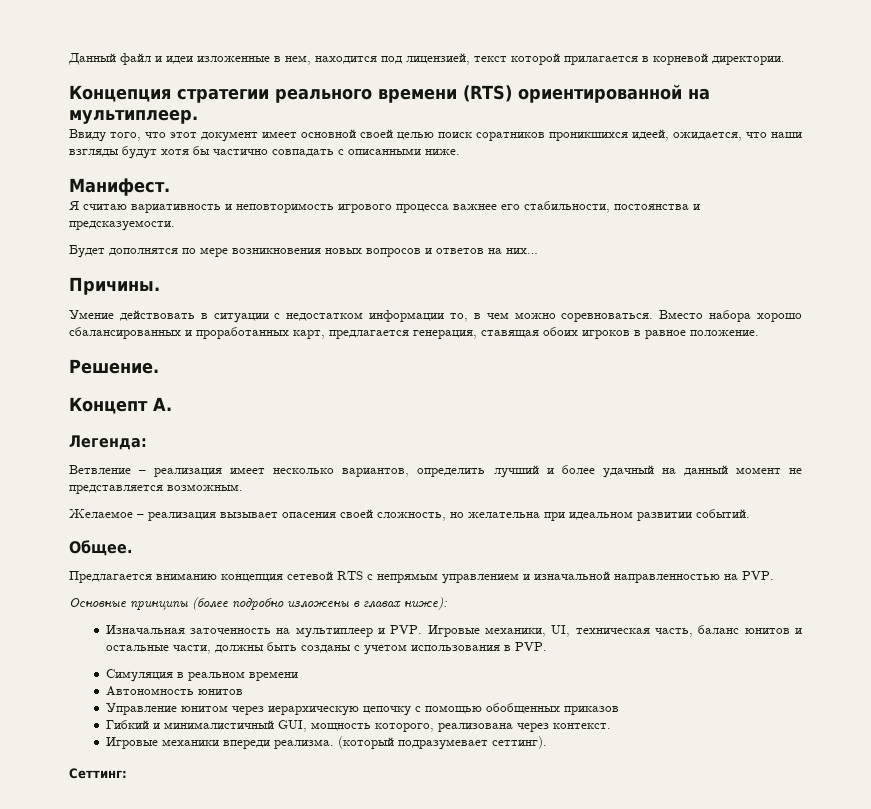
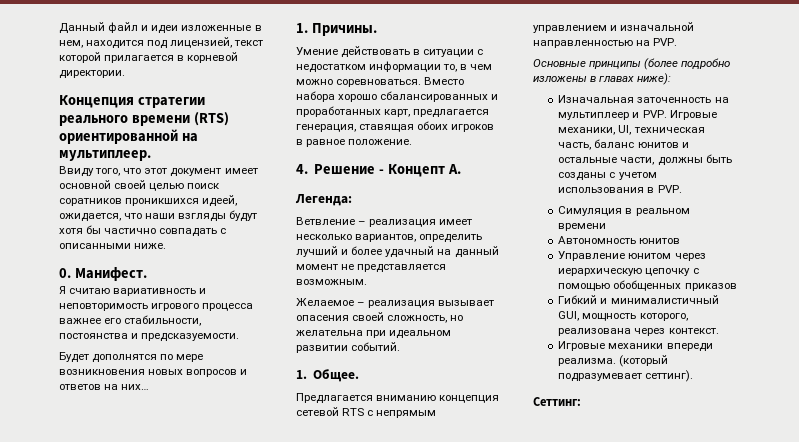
(460, 152) none -> [59,268,71,278] 0.
(538, 251) none -> [296,23,308,33] 1.
[69,359,159,374] Решение. // -> [296,164,384,174] 4. Решение -
(750, 513) none -> [296,370,307,379] 1.

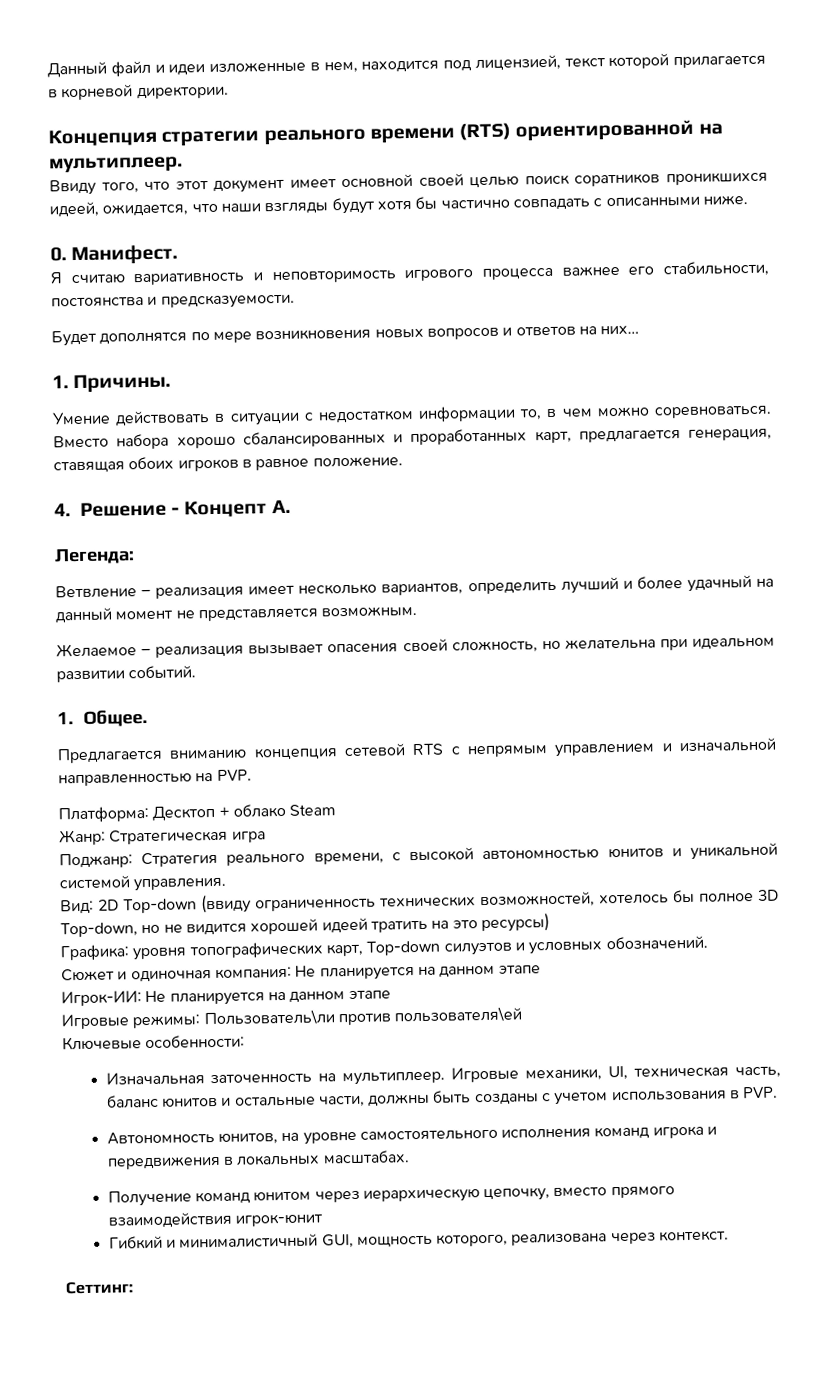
[533,58,731,70] [533,73,672,85] Основные принципы (более подробно изложены в главах ниже): -> [58,803,337,823] [59,828,266,846] [59,842,778,869] [59,875,227,892] [60,889,779,915] [60,913,550,938] [60,935,708,961] [61,965,541,983] [61,990,391,1007] [61,1006,523,1030] [62,1034,246,1051] Платформа: Десктоп + облако Steam // Жанр: Стратегическая игра // Поджанр: Стратегия реального времени, с высокой автономностью юнитов и уникальной системой управления. // Вид: 2D Top-down (ввиду ограниченность технических возможностей, хотелось бы полное 3D Top-down, но не видится хорошей идеей тратить на это ресурсы) // Графика: уровня топографических карт, Top-down силуэтов и условных обозначений. // Сюжет и одиночная компания: Не планируется на данном этапе // Игрок-ИИ: Не планируется на данном этапе // Игровые режимы: Пользователь\ли против пользователя\ей // Ключевые особенности:
[558,110,667,120] мультиплеер и PVP. -> [342,1071,446,1086] мультиплеер.
[558,206,690,216] [558,223,607,231] [558,236,681,244] [558,251,706,261] [558,268,699,276] [558,280,737,291] Симуляция в реальном времени // Автономность юнитов // Управление юнитом через иерархическую цепочку с помощью обобщенных приказов -> [106,1125,718,1145] [106,1150,410,1170] [107,1186,675,1207] [107,1211,323,1229] Автономность юнитов, на уровне самостоятельного исполнения команд игрока и передвижения в локальных масштабах. // Получение команд юнитом через иерархическую цепочку, вместо прямого взаимодействия игрок-юнит
[558,341,713,352] [558,355,669,367] [558,370,694,382] // Игровые механики впереди реализма. (который подразумевает сеттинг). -> (730, 1236) none

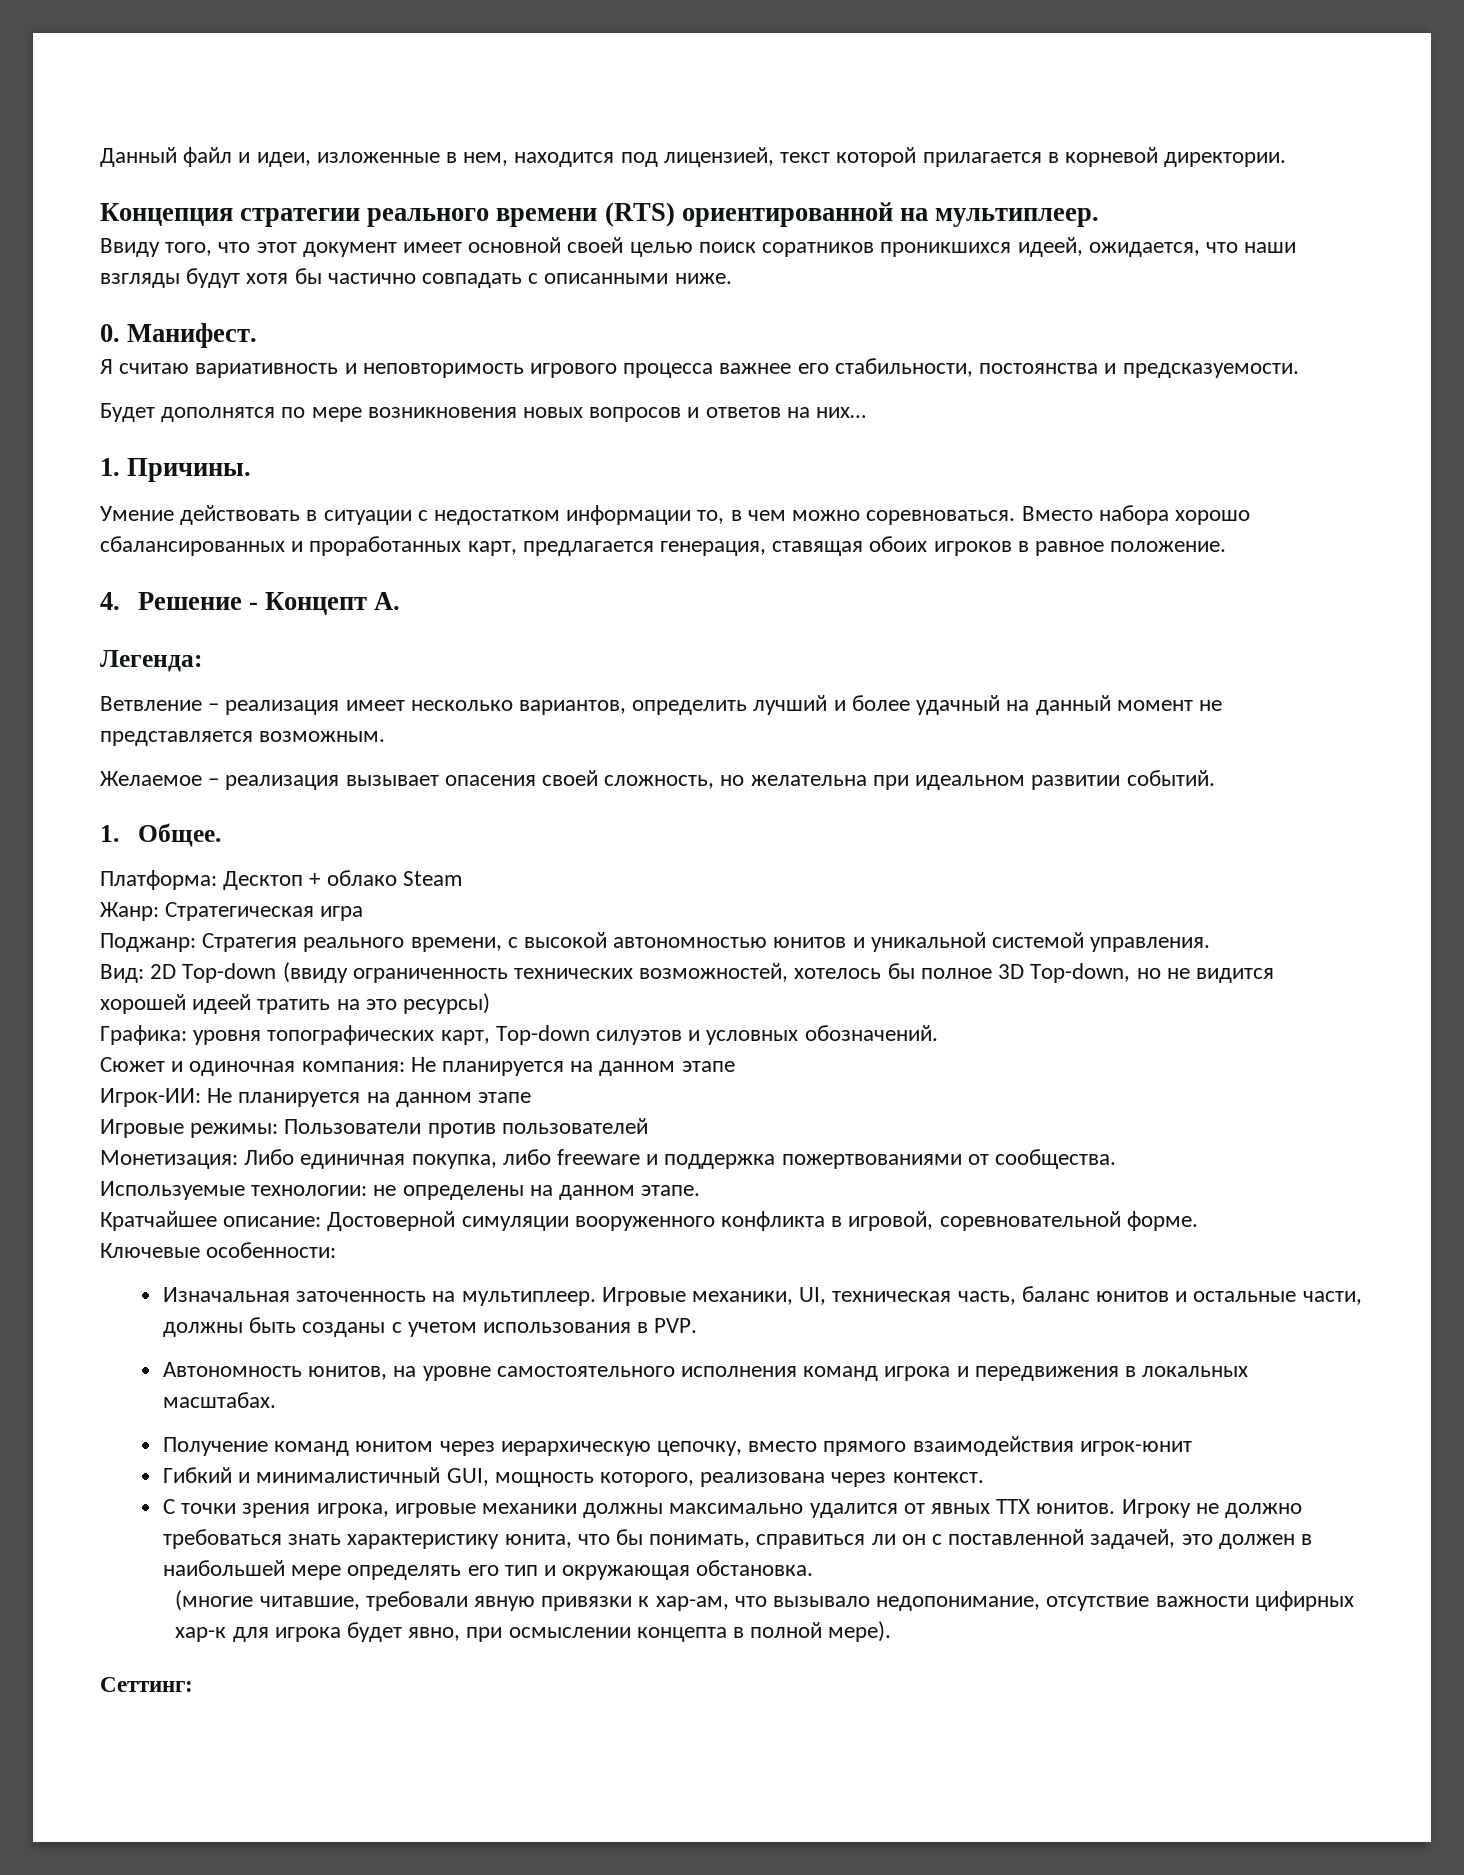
[168,64,206,76] идеи -> [256,152,311,167] идеи,
[57,737,776,764] [58,769,252,787] // Предлагается вниманию концепция сетевой RTS с непрямым управлением и изначальной направленностью на PVP. -> (221, 835) none
[203,1006,523,1027] Пользователь\ли против пользователя\ей -> [284,1118,648,1138] [100,1149,1117,1169] [100,1181,701,1200] [100,1211,1198,1231] Пользователи против пользователей // Монетизация: Либо единичная покупка, либо freeware и поддержка пожертвованиями от сообщества. // Используемые технологии: не определены на данном этапе. // Кратчайшее описание: Достоверной симуляции вооруженного конфликта в игровой, соревновательной форме.
(730, 1236) none -> [162,1499,1303,1518] [162,1529,1313,1549] [162,1560,814,1580] [175,1590,1354,1611] [175,1621,892,1642] // С точки зрения игрока, игровые механики должны максимально удалится от явных ТТХ юнитов. Игроку не должно требоваться знать характеристику юнита, что бы понимать, справиться ли он с поставленной задачей, это должен в наибольшей мере определять его тип и окружающая обстановка. // (многие читавшие, требовали явную привязки к хар-ам, что вызывало недопонимание, отсутствие важности цифирных хар-к для игрока будет явно, при осмыслении концепта в полной мере).

